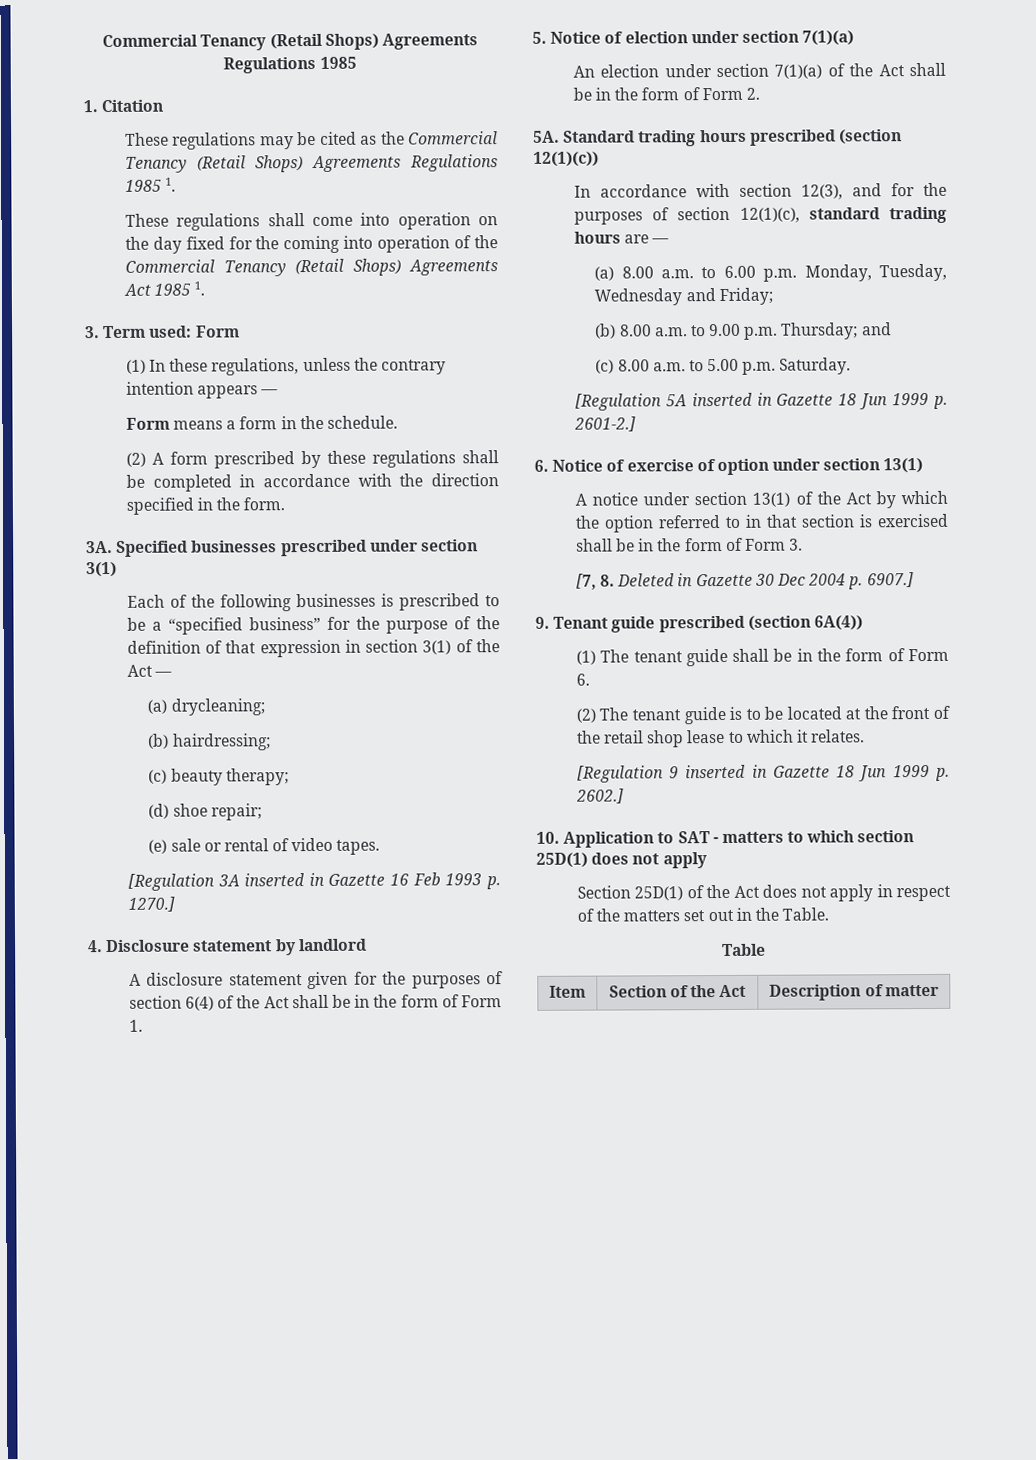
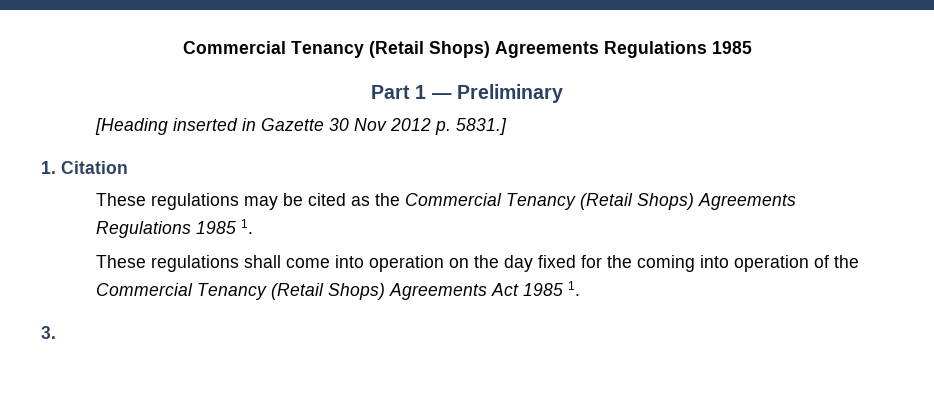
[102,33,478,51] [223,56,357,74] Commercial Tenancy (Retail Shops) Agreements Regulations 1985 -> [182,41,752,58] [371,84,563,103] [94,118,507,135] Commercial Tenancy (Retail Shops) Agreements Regulations 1985 // Part 1 — Preliminary // [Heading inserted in Gazette 30 Nov 2012 p. 5831.]
[103,325,240,339] [125,357,446,376] [125,381,279,399] [125,415,398,430] [125,450,499,469] [125,473,499,492] [125,497,286,515] [86,539,478,557] [86,561,117,578] [126,593,500,612] [126,616,500,635] [126,639,500,658] [126,664,173,677] [147,698,265,716] [148,733,271,751] [148,768,289,786] [148,803,262,821] [148,837,381,855] [127,872,501,891] [127,896,175,912] [88,938,367,956] [128,971,503,990] [128,994,502,1011] [128,1019,143,1032] [532,30,855,46] [572,62,946,79] [572,87,760,101] [533,129,902,147] [533,151,599,167] [573,182,947,200] [573,206,947,225] [573,231,670,244] [594,263,947,282] [594,287,773,306] [595,322,892,340] [595,357,852,375] [574,392,948,411] [573,416,636,432] [534,458,924,476] [574,490,949,509] [574,513,949,533] [575,537,804,552] [575,572,914,590] [535,615,863,633] [575,648,949,667] [575,673,590,686] [575,705,950,725] [576,729,866,748] [576,764,950,783] [575,788,624,804] [536,830,915,848] [536,852,707,869] [576,884,951,902] [576,907,830,922] [722,943,766,957] [549,985,586,998] [608,984,747,998] [769,984,939,1001] Term used: Form // (1) In these regulations, unless the contrary intention appears — // Form means a form in the schedule. // (2) A form prescribed by these regulations shall be completed in accordance with the direction specified in the form. // 3A. Specified businesses prescribed under section 3(1) // Each of the following businesses is prescribed to be a “specified business” for the purpose of the definition of that expression in section 3(1) of the Act — // (a) drycleaning; // (b) hairdressing; // (c) beauty therapy; // (d) shoe repair; // (e) sale or rental of video tapes. // [Regulation 3A inserted in Gazette 16 Feb 1993 p. 1270.] // 4. Disclosure statement by landlord // A disclosure statement given for the purposes of section 6(4) of the Act shall be in the form of Form 1. // 5. Notice of election under section 7(1)(a) // An election under section 7(1)(a) of the Act shall be in the form of Form 2. // 5A. Standard trading hours prescribed (section 12(1)(c)) // In accordance with section 12(3), and for the purposes of section 12(1)(c), standard trading hours are — // (a) 8.00 a.m. to 6.00 p.m. Monday, Tuesday, Wednesday and Friday; // (b) 8.00 a.m. to 9.00 p.m. Thursday; and // (c) 8.00 a.m. to 5.00 p.m. Saturday. // [Regulation 5A inserted in Gazette 18 Jun 1999 p. 2601-2.] // 6. Notice of exercise of option under section 13(1) // A notice under section 13(1) of the Act by which the option referred to in that section is exercised shall be in the form of Form 3. // [7, 8. Deleted in Gazette 30 Dec 2004 p. 6907.] // 9. Tenant guide prescribed (section 6A(4)) // (1) The tenant guide shall be in the form of Form 6. // (2) The tenant guide is to be located at the front of the retail shop lease to which it relates. // [Regulation 9 inserted in Gazette 18 Jun 1999 p. 2602.] // 10. Application to SAT - matters to which section 25D(1) does not apply // Section 25D(1) of the Act does not apply in respect of the matters set out in the Table. // Table // Item | Section of the Act | Description of matter -> (56, 332) none

